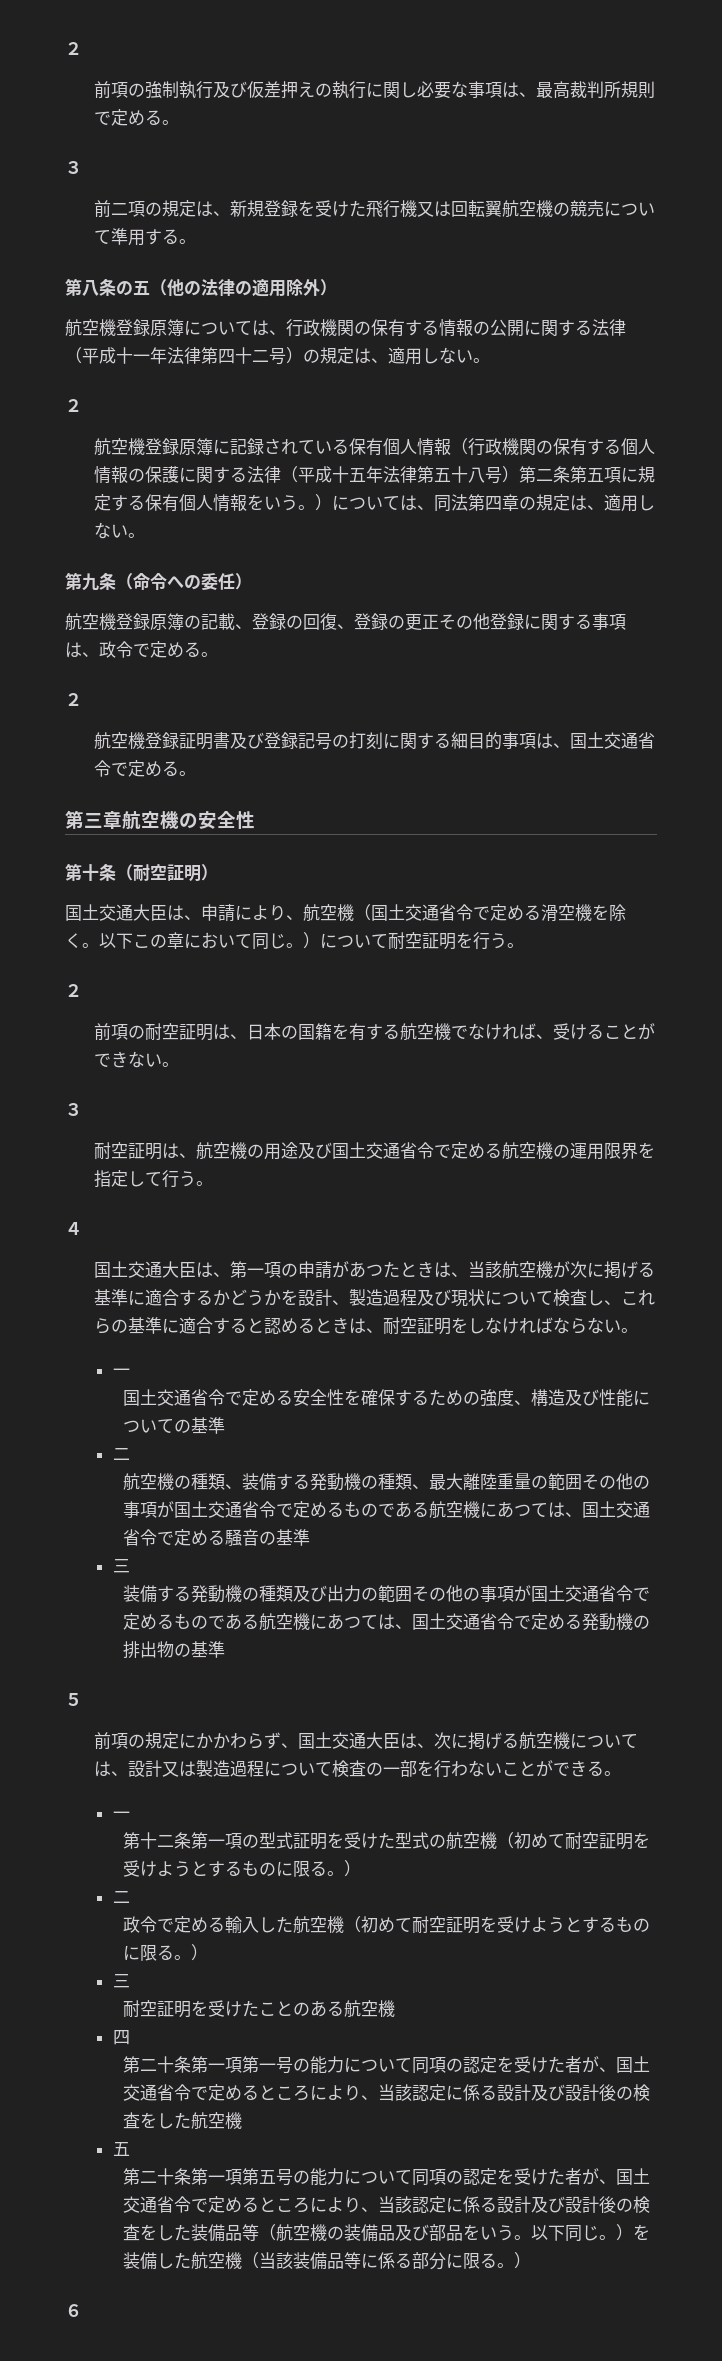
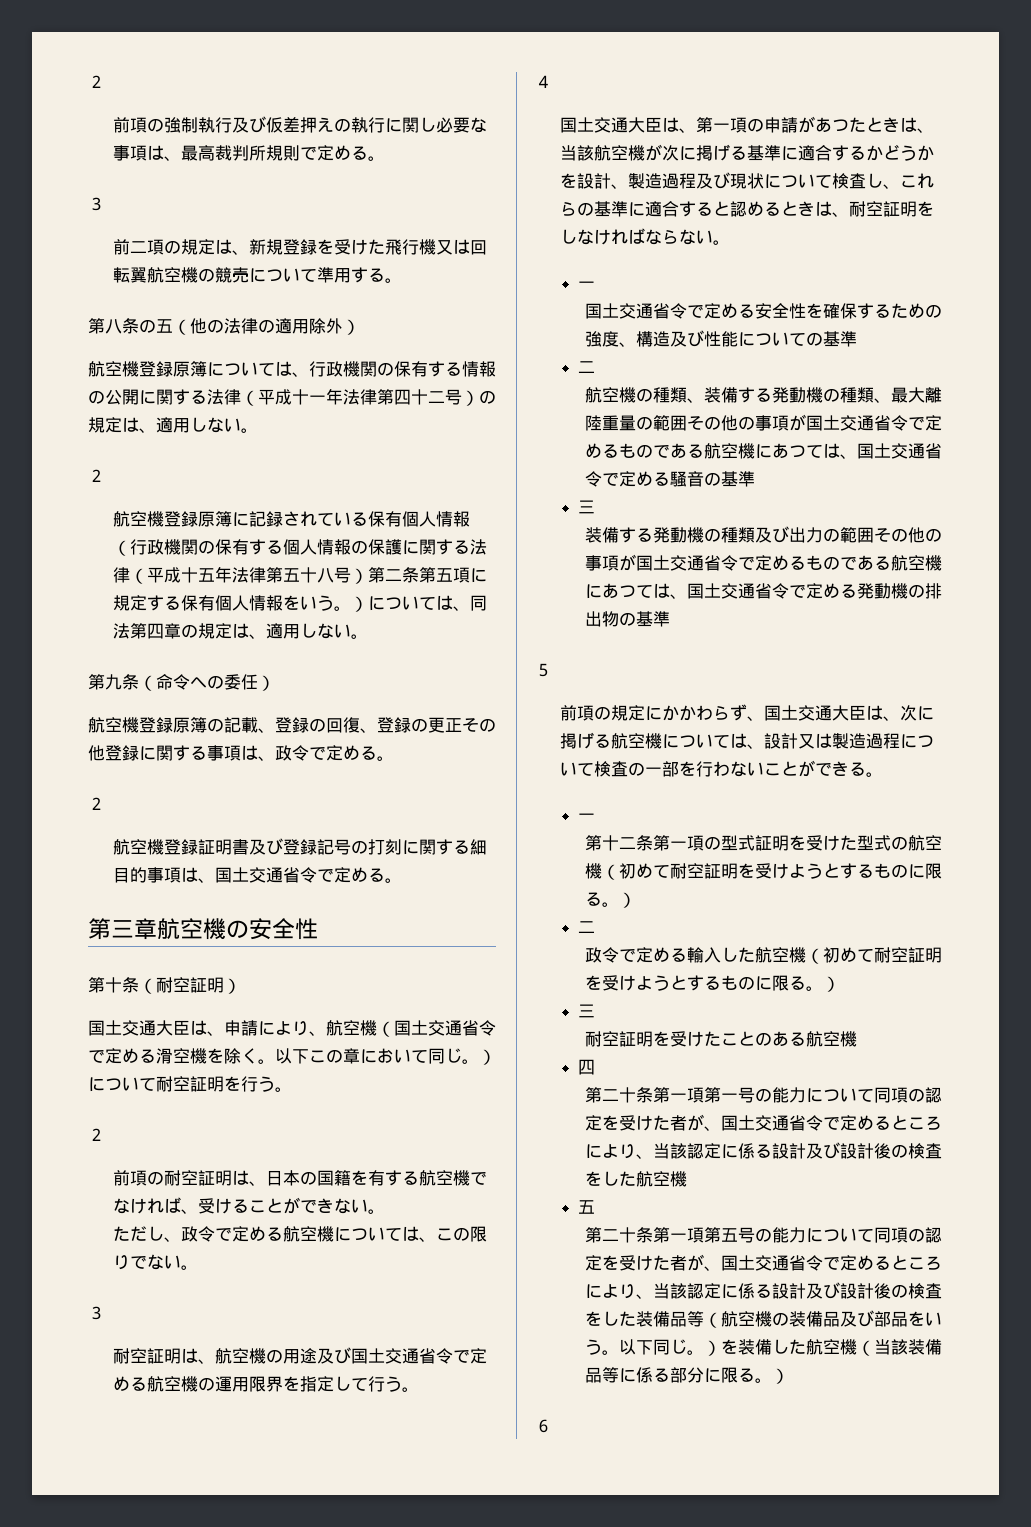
(180, 1064) none -> [112,1226,487,1242] [112,1254,198,1270] // ただし、政令で定める航空機については、この限りでない。

